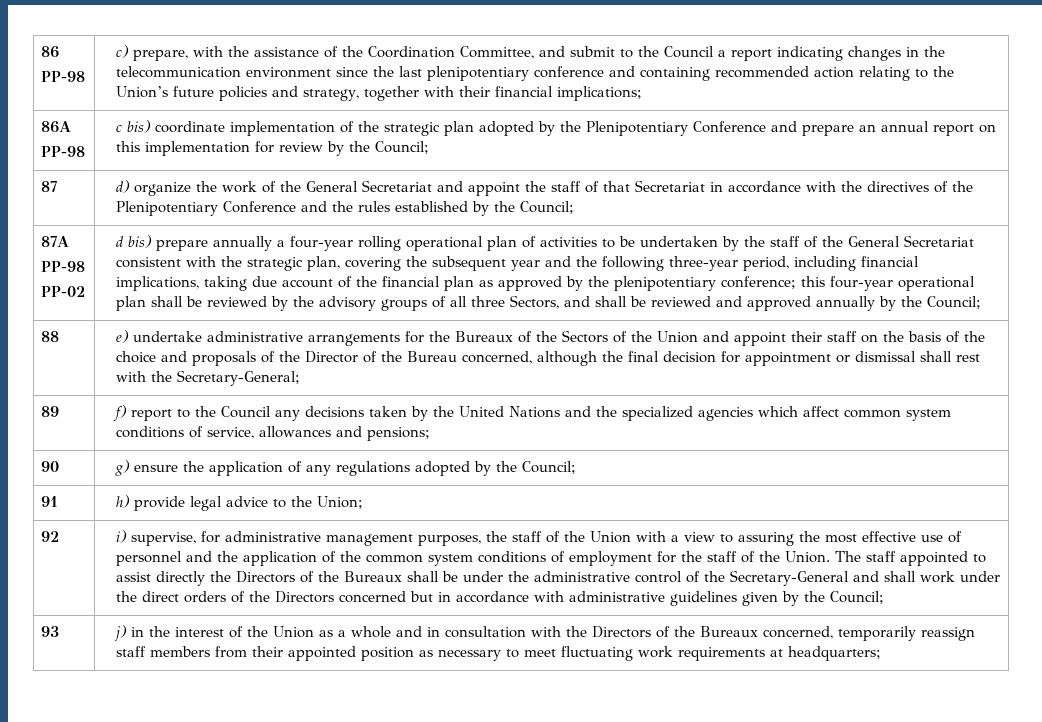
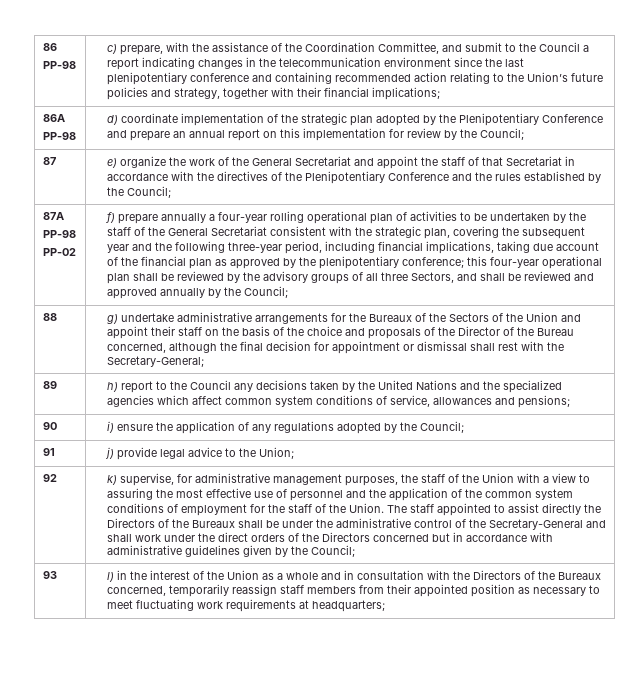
[115,120,151,133] c bis) -> [106,115,118,125] d)
[115,180,130,193] d) -> [106,158,117,168] e)
[115,235,152,248] d bis) -> [105,212,115,223] f)
[115,330,129,343] e) -> [106,314,118,324] g)
[112,405,127,421] f) -> [106,382,118,392] h)
[114,460,130,476] g) -> [106,421,114,433] i)
[115,495,130,508] h) -> [104,447,114,459] j)
[115,530,127,543] i) -> [106,475,117,485] k)
[113,625,127,641] j) -> [106,572,114,582] l)

